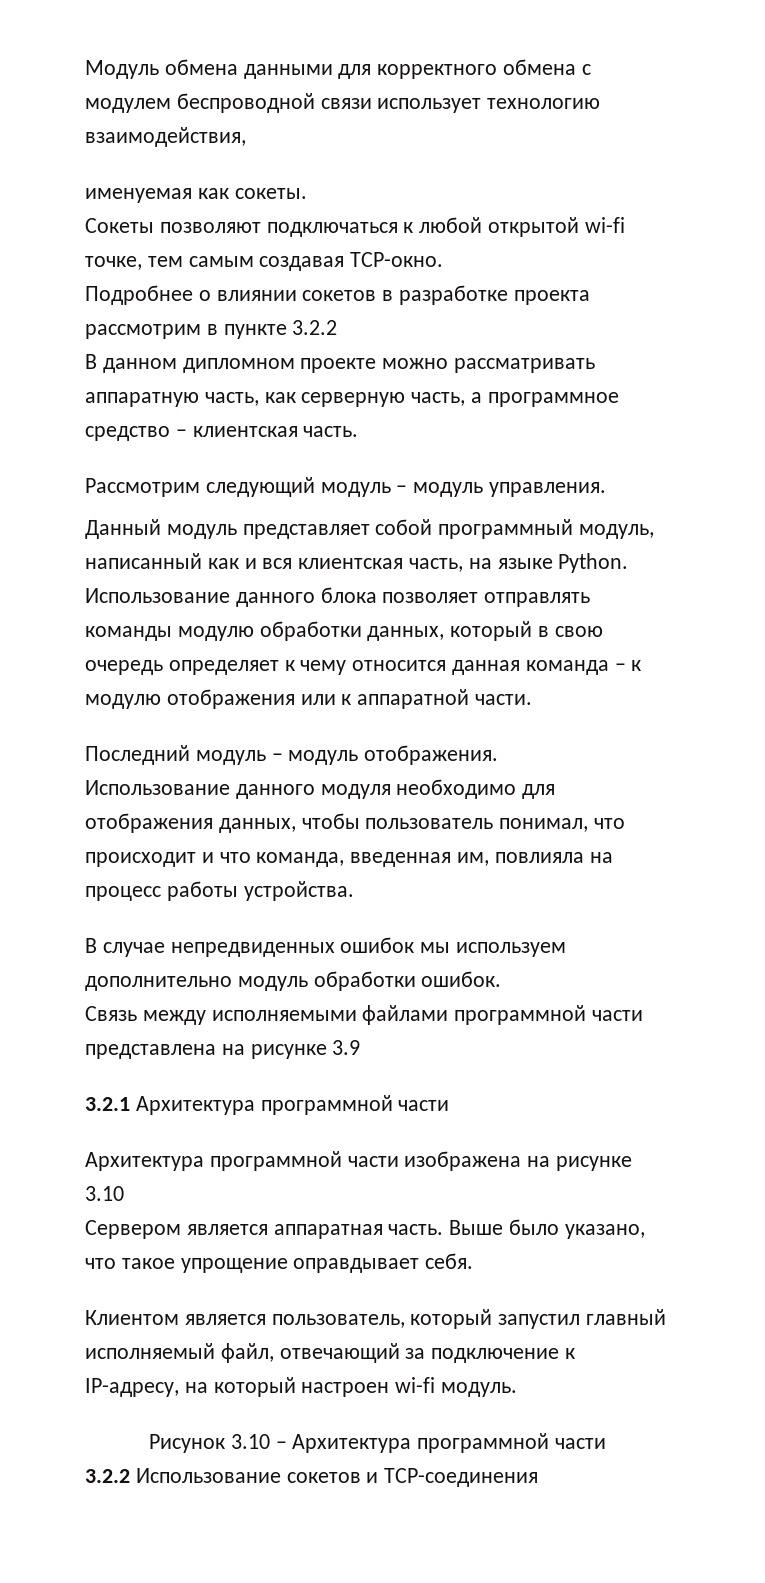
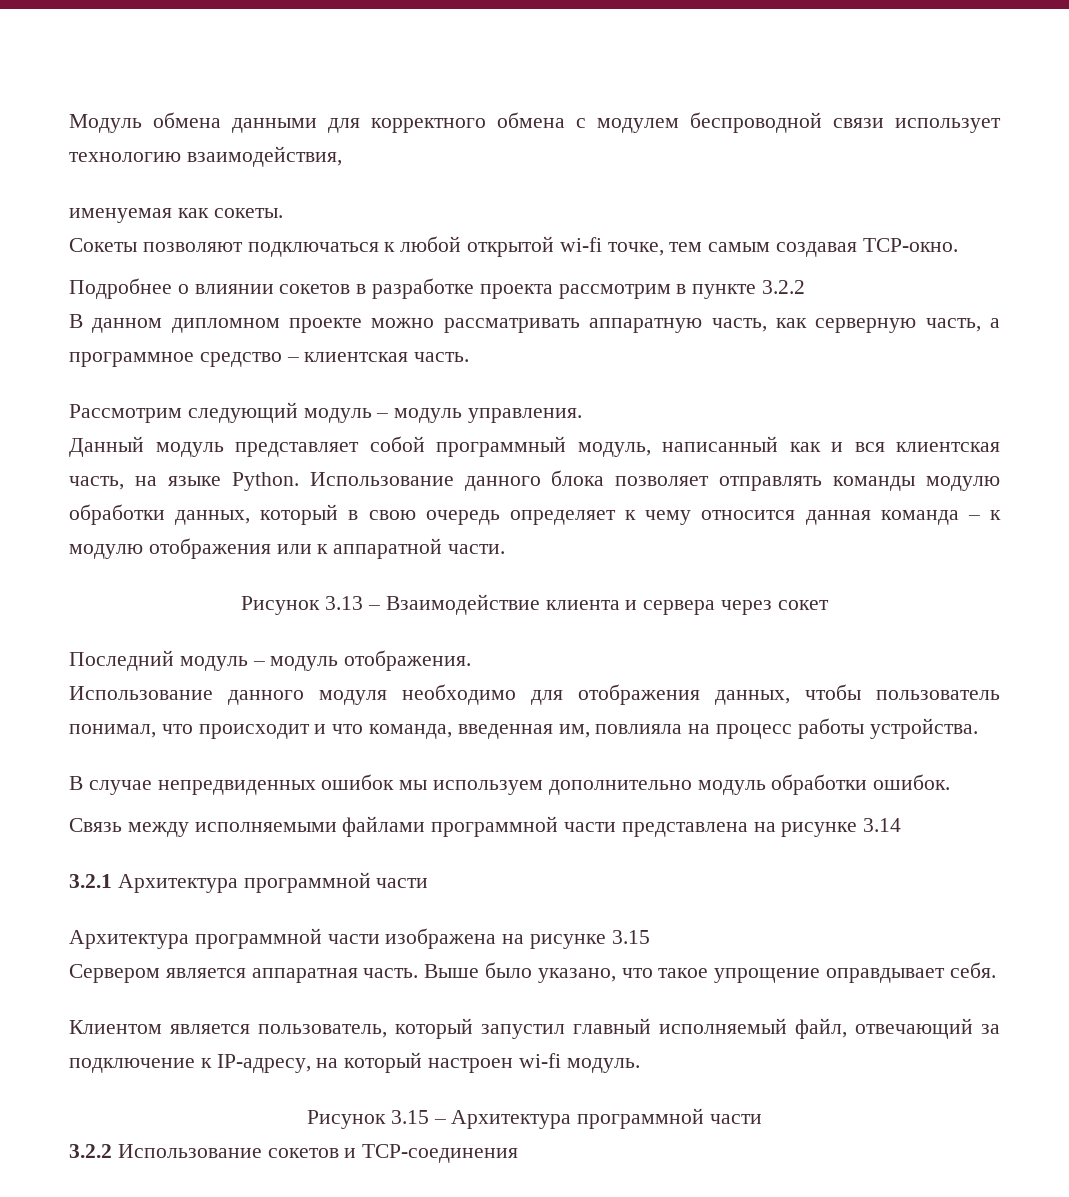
(533, 699) none -> [241,594,829,615] // Рисунок 3.13 – Взаимодействие клиента и сервера через сокет
[332,1040,361,1055] 3.9 -> [863,818,902,832] 3.14
[85,1186,124,1201] 3.10 -> [611,930,650,944] 3.15
[230,1434,270,1449] 3.10 -> [390,1110,429,1124] 3.15

